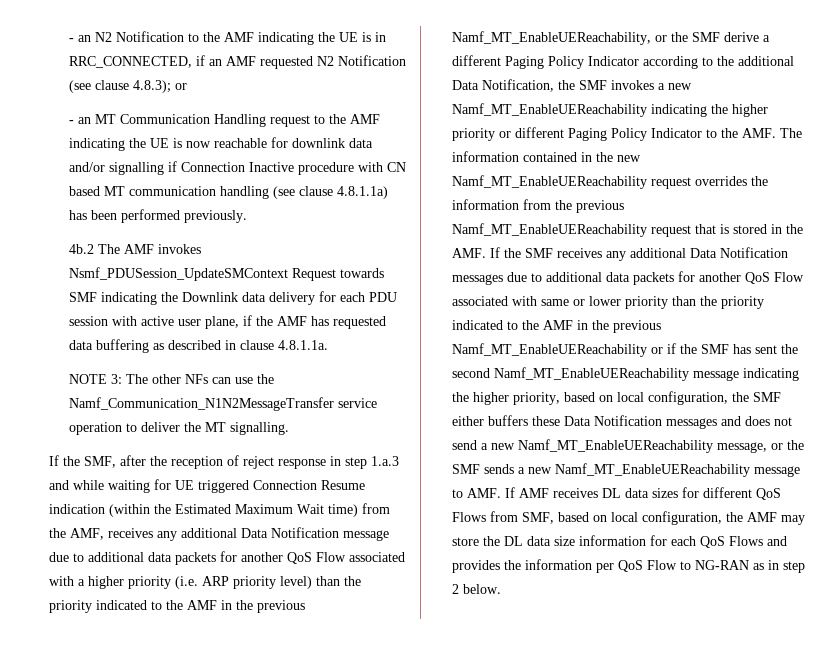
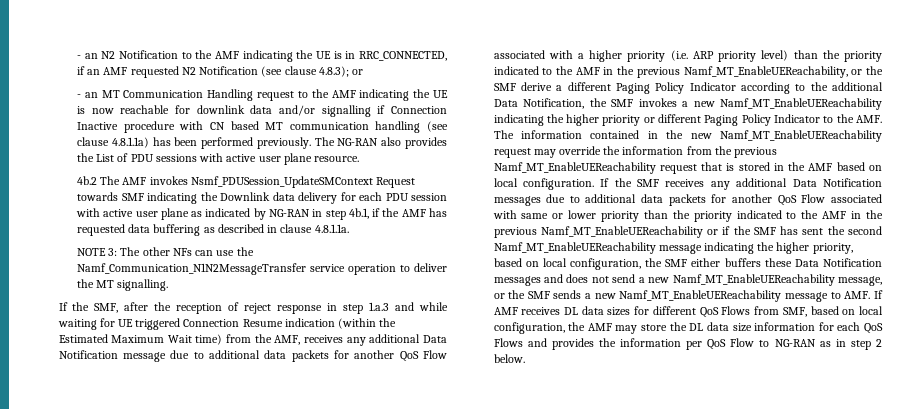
(247, 216) none -> [314,137,447,149] [77,153,360,165] The NG-RAN also provides the List of PDU sessions with active user plane resource.
[204,316,239,329] plane, -> [160,208,369,220] plane as indicated by NG-RAN in step 4b.1,
[695,176,748,186] overrides -> [533,146,601,158] may override
[452,248,487,258] AMF. -> [808,162,882,171] [493,178,594,190] AMF based on local configuration.

